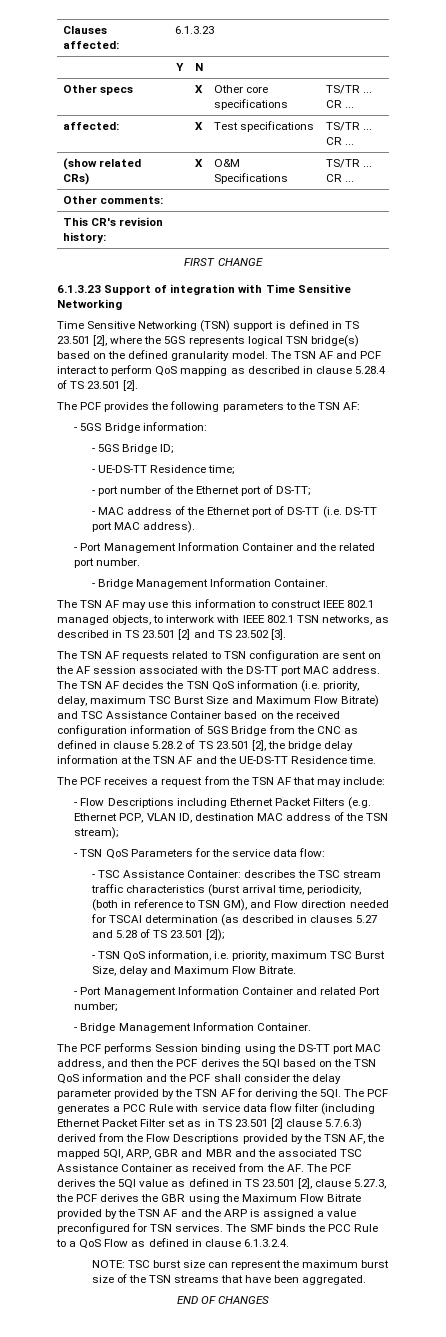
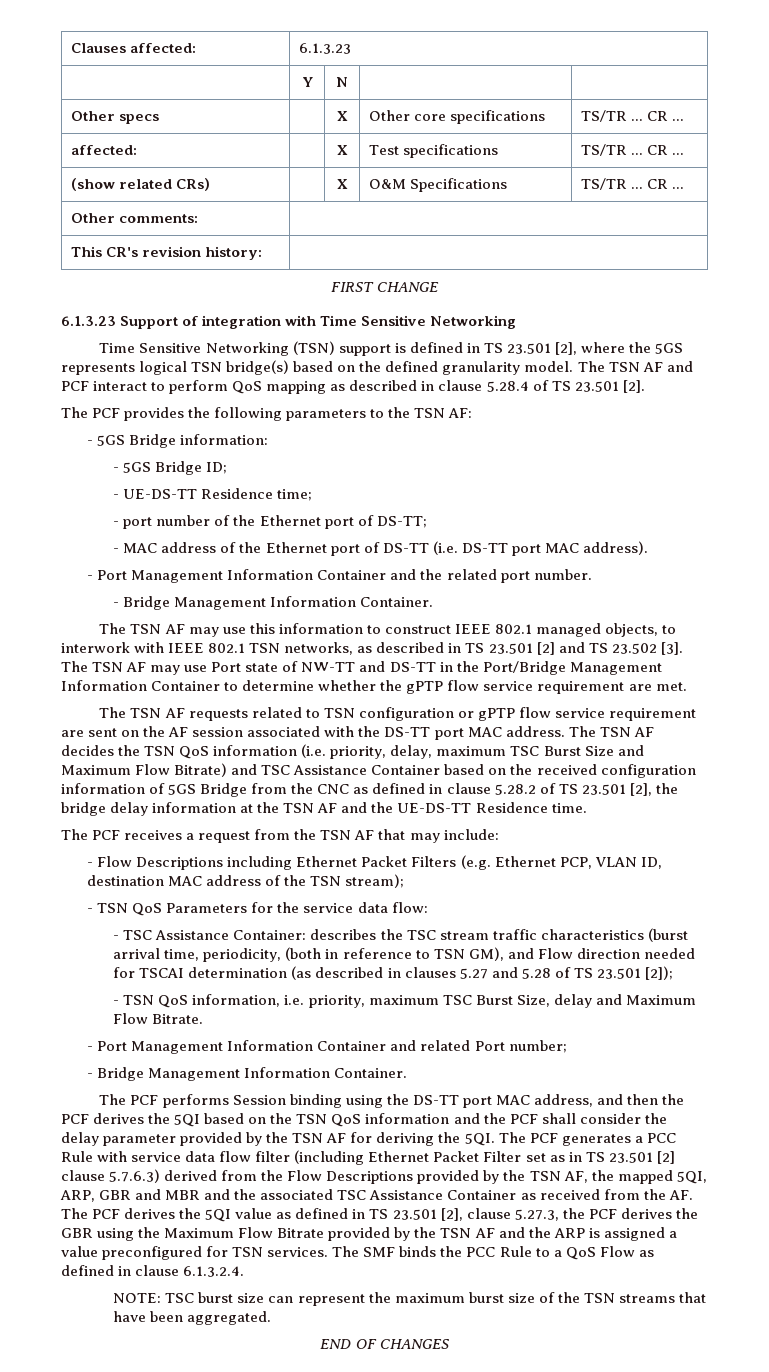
(286, 634) none -> [61,661,662,675] [61,680,687,694] The TSN AF may use Port state of NW-TT and DS-TT in the Port/Bridge Management Information Container to determine whether the gPTP flow service requirement are met.
(319, 655) none -> [457,707,697,721] or gPTP flow service requirement

